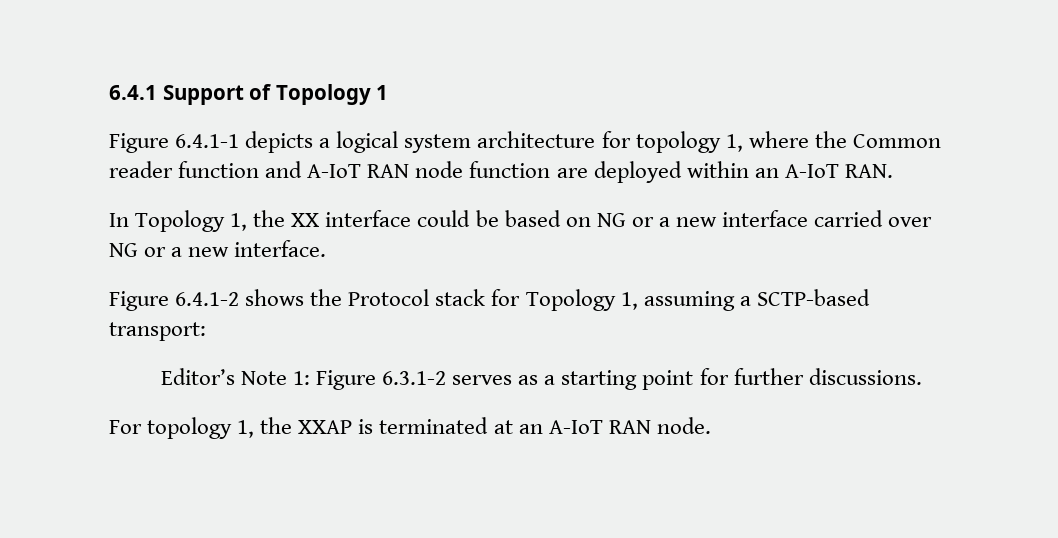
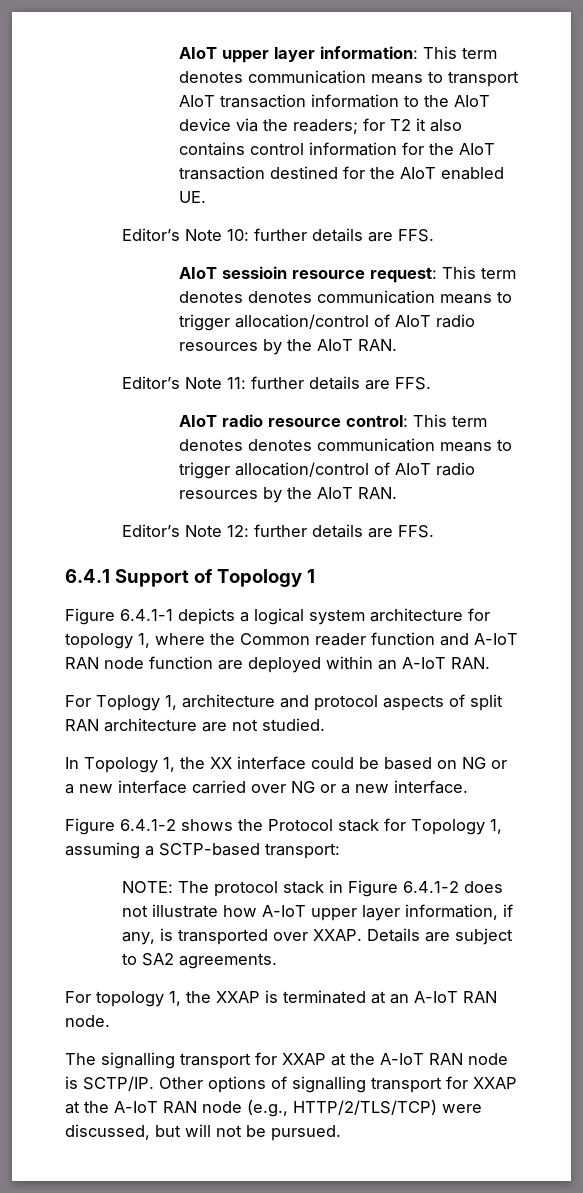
(109, 92) none -> [178,46,497,63] [178,70,519,87] [178,94,490,108] [178,118,462,134] [178,142,495,156] [178,166,504,180] [178,191,206,203] [121,228,434,242] [178,266,516,283] [178,290,512,304] [178,314,475,331] [178,339,397,355] [121,376,431,390] [178,414,487,427] [178,438,512,452] [178,462,475,479] [178,487,397,503] [121,524,434,538] AIoT upper layer information: This term denotes communication means to transport AIoT transaction information to the AIoT device via the readers; for T2 it also contains control information for the AIoT transaction destined for the AIoT enabled UE. // Editor’s Note 10: further details are FFS. // AIoT sessioin resource request: This term denotes denotes communication means to trigger allocation/control of AIoT radio resources by the AIoT RAN. // Editor’s Note 11: further details are FFS. // AIoT radio resource control: This term denotes denotes communication means to trigger allocation/control of AIoT radio resources by the AIoT RAN. // Editor’s Note 12: further details are FFS. //
(893, 171) none -> [65,694,503,711] [65,718,325,732] // For Toplogy 1, architecture and protocol aspects of split RAN architecture are not studied.
[160,368,922,390] Editor’s Note 1: Figure 6.3.1-2 serves as a starting point for further discussions. -> [121,880,503,897] [121,904,513,921] [121,928,513,945] [121,953,277,969] NOTE: The protocol stack in Figure 6.4.1-2 does not illustrate how A-IoT upper layer information, if any, is transported over XXAP. Details are subject to SA2 agreements.
(711, 425) none -> [65,1052,508,1069] [65,1076,517,1093] [65,1100,482,1117] [65,1124,341,1141] // The signalling transport for XXAP at the A-IoT RAN node is SCTP/IP. Other options of signalling transport for XXAP at the A-IoT RAN node (e.g., HTTP/2/TLS/TCP) were discussed, but will not be pursued.

